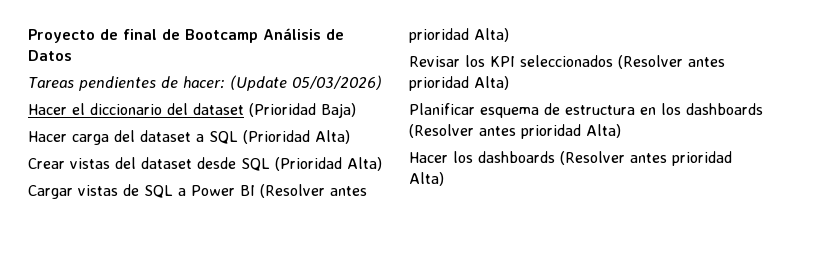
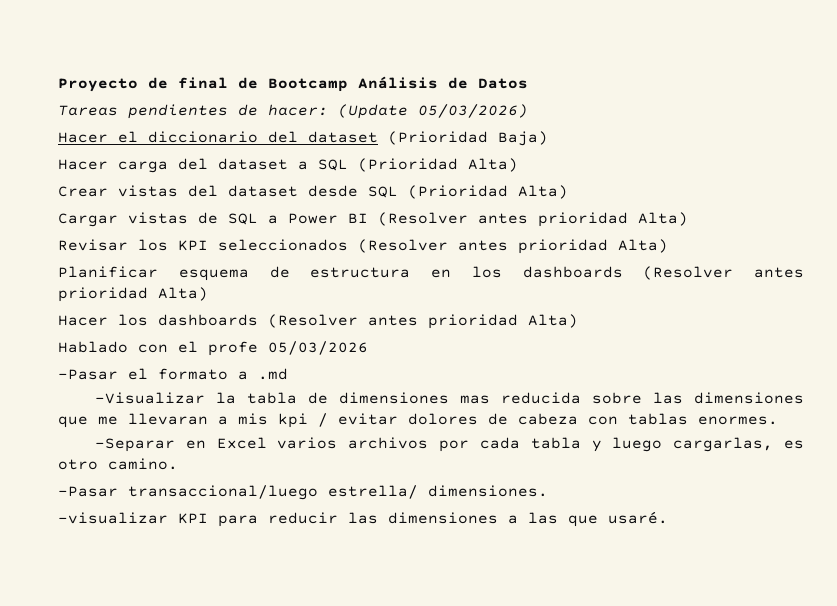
(444, 179) none -> [58,341,368,356] [58,368,288,380] [94,392,804,404] [58,413,778,428] [94,437,804,452] [58,458,178,470] [58,485,548,500] [58,511,668,527] // Hablado con el profe 05/03/2026 // -Pasar el formato a .md // -Visualizar la tabla de dimensiones mas reducida sobre las dimensiones que me llevaran a mis kpi / evitar dolores de cabeza con tablas enormes. // -Separar en Excel varios archivos por cada tabla y luego cargarlas, es otro camino. // -Pasar transaccional/luego estrella/ dimensiones. // -visualizar KPI para reducir las dimensiones a las que usaré.

